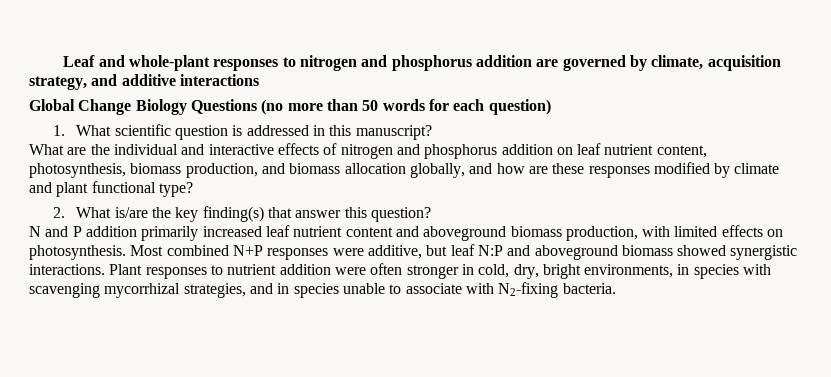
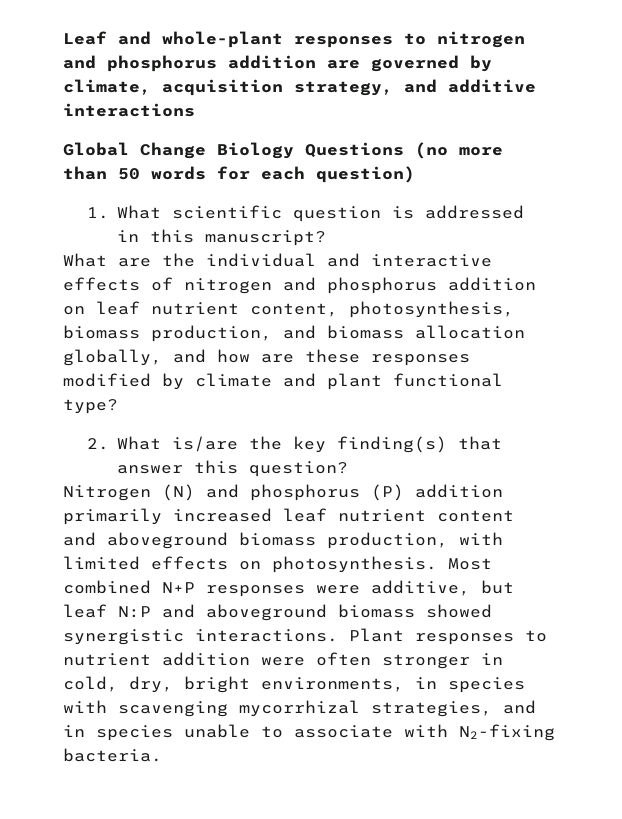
[29,226,82,237] N and P -> [63,484,404,501] Nitrogen (N) and phosphorus (P)

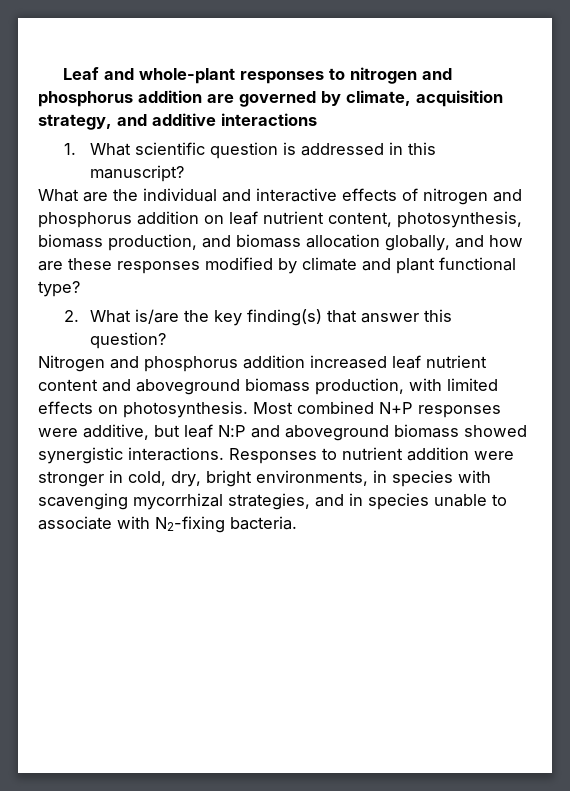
[63,142,503,159] [63,166,415,183] // Global Change Biology Questions (no more than 50 words for each question) -> (317, 119) none
[162,484,503,501] [63,508,162,525] (N) and phosphorus (P) addition primarily -> [110,355,305,372] and phosphorus addition
[349,628,514,645] Plant responses -> [229,448,317,464] Responses
[316,652,371,666] often -> (514, 455) none

